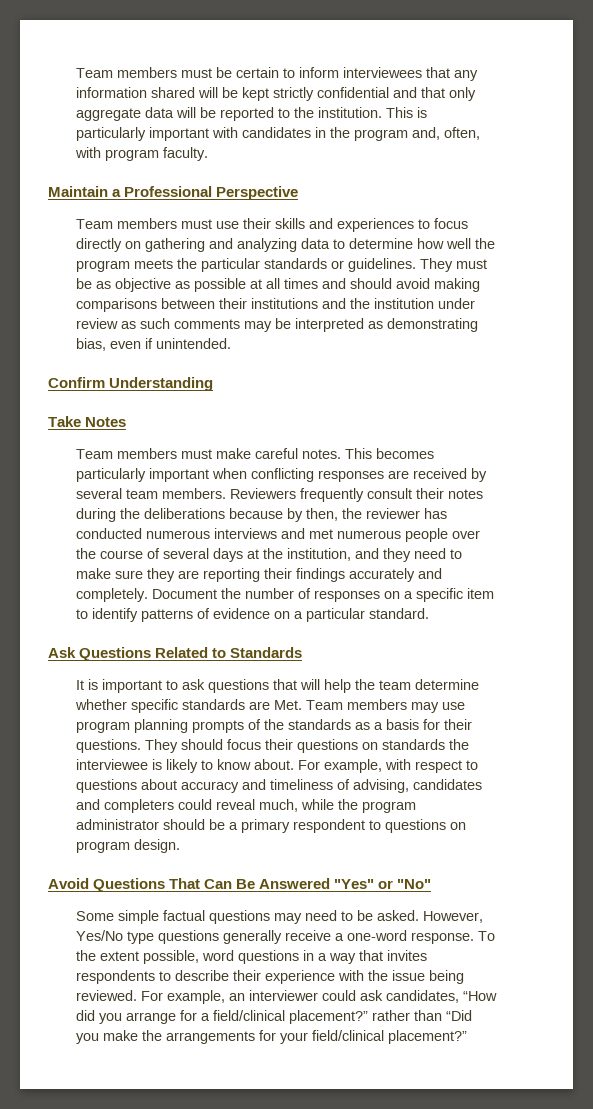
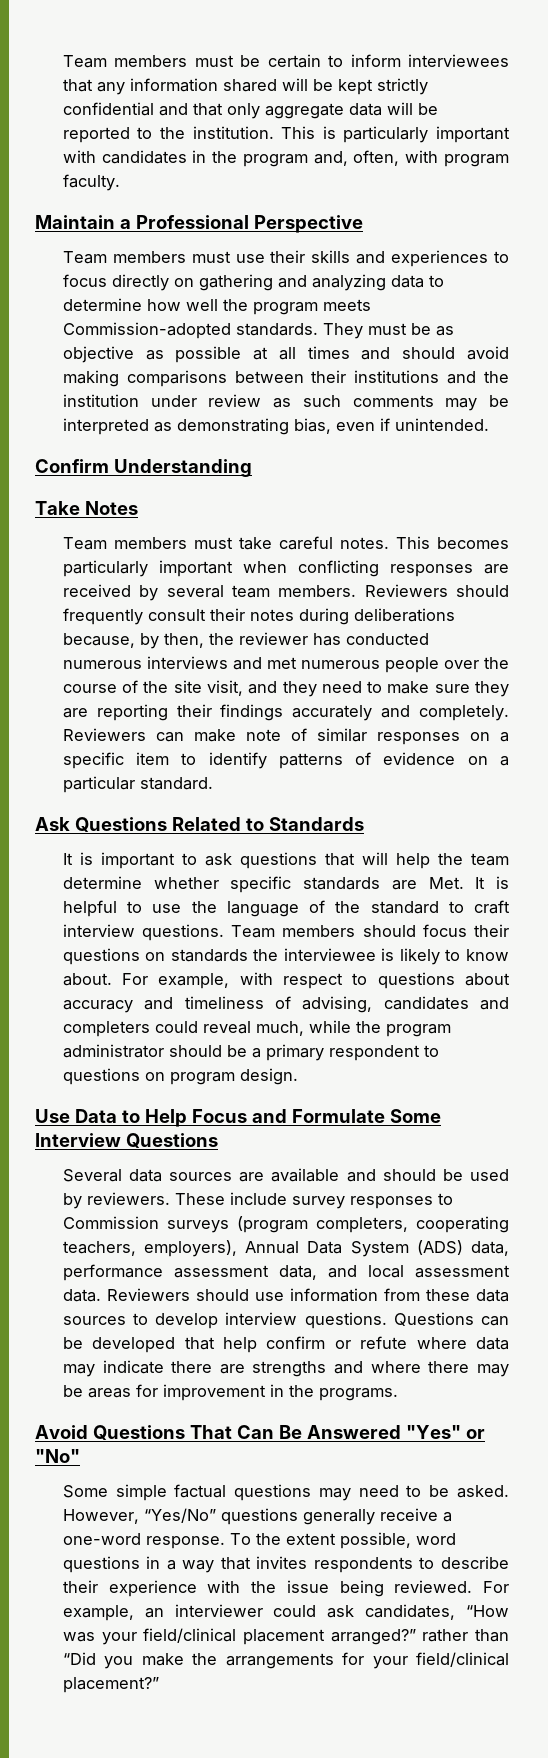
[176,258,416,272] the particular standards or guidelines. -> [62,322,318,339] Commission-adopted standards.
[215,448,251,459] make -> [238,537,272,550] take
(296, 493) none -> [456,585,509,597] should
[119,508,283,519] the deliberations because -> [353,608,455,622] [62,633,135,648] deliberations because,
[162,548,351,562] several days at the institution, -> [143,680,244,696] the site visit,
[151,588,311,599] Document the number of -> [62,728,367,742] Reviewers can make note of similar
[305,699,465,713] [75,719,472,733] [75,739,178,753] Team members may use program planning prompts of the standards as a basis for their questions. They -> [475,876,509,889] [62,900,510,917] [62,924,356,941] It is helpful to use the language of the standard to craft interview questions. Team members
(180, 846) none -> [35,1109,441,1127] [35,1133,218,1148] [62,1168,509,1182] [62,1192,453,1209] [62,1216,509,1233] [62,1240,509,1257] [62,1264,510,1281] [62,1288,509,1302] [62,1312,509,1329] [62,1336,509,1353] [62,1360,509,1377] [62,1384,398,1401] // Use Data to Help Focus and Formulate Some Interview Questions // Several data sources are available and should be used by reviewers. These include survey responses to Commission surveys (program completers, cooperating teachers, employers), Annual Data System (ADS) data, performance assessment data, and local assessment data. Reviewers should use information from these data sources to develop interview questions. Questions can be developed that help confirm or refute where data may indicate there are strengths and where there may be areas for improvement in the programs.
[75,930,154,944] Yes/No type -> [143,1508,216,1523] “Yes/No”
[75,1010,368,1024] did you arrange for a field/clinical placement?” -> [62,1628,416,1645] was your field/clinical placement arranged?”

